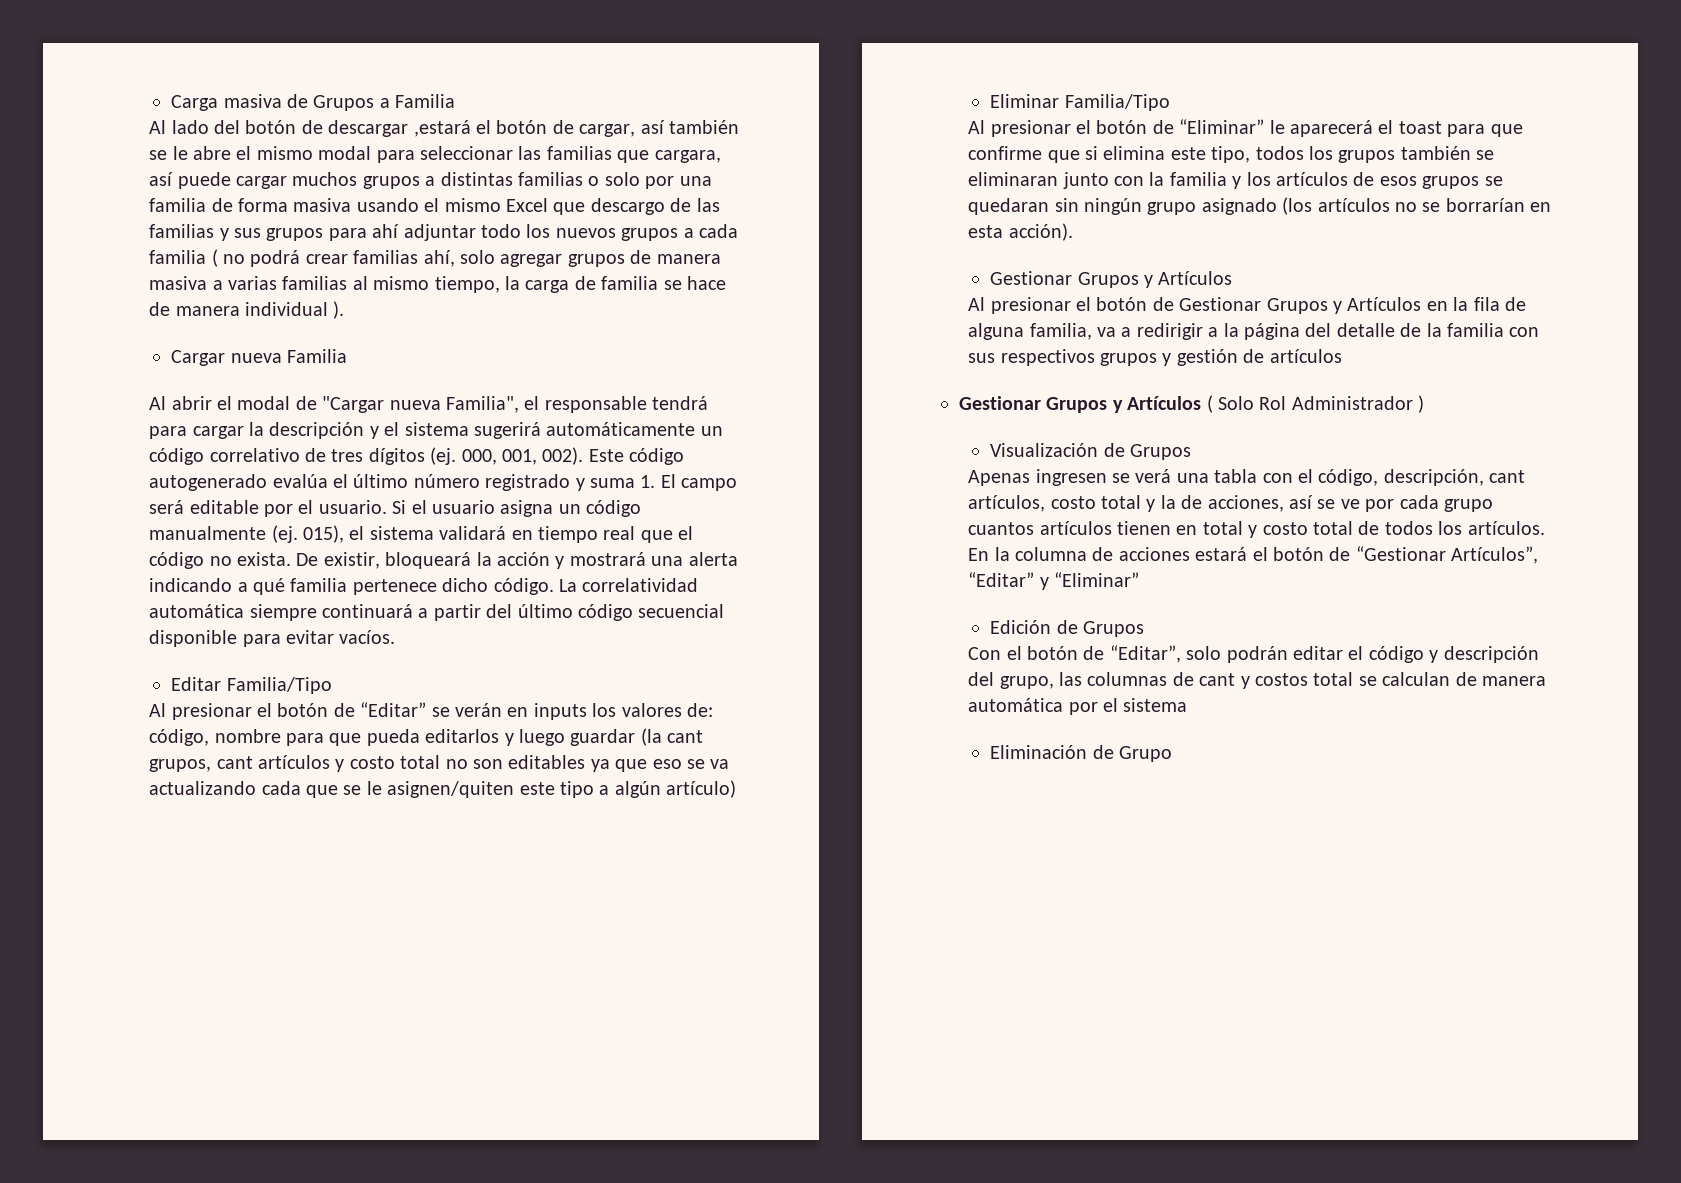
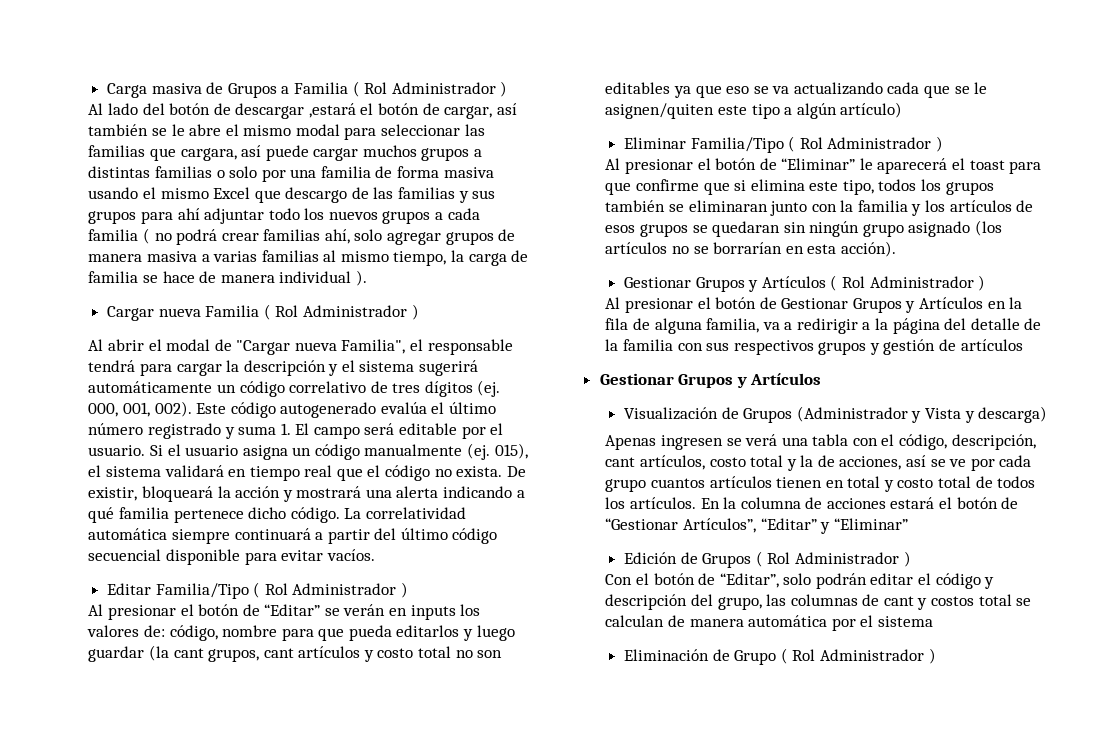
(456, 101) none -> [352,81,508,97] ( Rol Administrador )
(348, 356) none -> [263,304,419,320] ( Rol Administrador )
(332, 685) none -> [253,582,409,598] ( Rol Administrador )
(1170, 102) none -> [788,136,944,152] ( Rol Administrador )
(1233, 278) none -> [830,275,986,291] ( Rol Administrador )
[1206,395,1425,413] [990,443,1192,460] ( Solo Rol Administrador ) // Visualización de Grupos -> [624,406,1048,423] // Visualización de Grupos (Administrador y Vista y descarga)
(1145, 629) none -> [755,551,911,567] ( Rol Administrador )
(1173, 754) none -> [780,648,936,664] ( Rol Administrador )

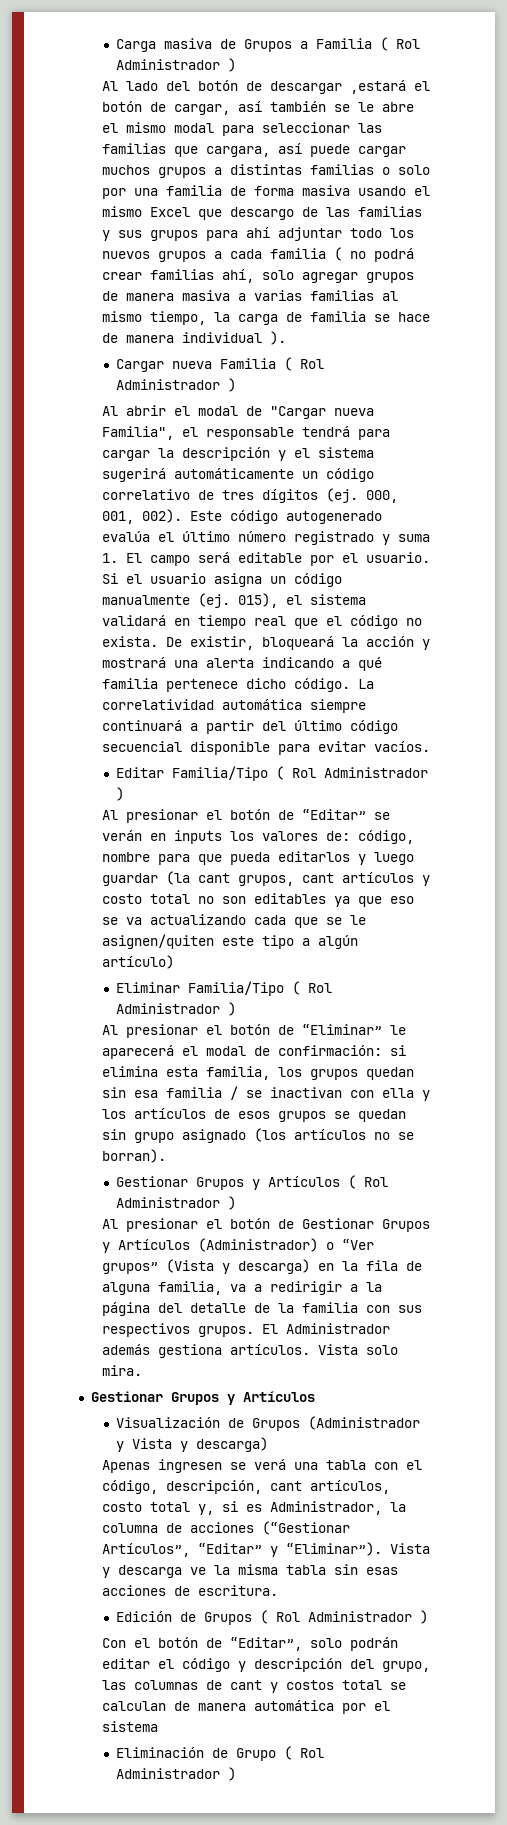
[969,160,1042,174] [605,179,994,195] [605,200,908,216] toast para que confirme que si elimina este tipo, todos los grupos también se eliminaran junto con la familia -> [205,1045,406,1056] [101,1066,414,1080] [101,1086,414,1100] modal de confirmación: si elimina esta familia, los grupos quedan sin esa familia / se inactivan con ella
[712,221,860,237] quedaran sin ningún -> [357,1109,406,1122] [101,1129,126,1140] quedan sin
[713,241,896,257] borrarían en esta acción). -> [101,1149,166,1163] borran).
(984, 303) none -> [197,1238,374,1252] [101,1259,310,1274] (Administrador) o “Ver grupos” (Vista y descarga)
[818,339,1023,355] grupos y gestión de artículos -> [197,1323,390,1337] [101,1344,398,1358] [101,1365,142,1376] grupos. El Administrador además gestiona artículos. Vista solo mira.
[786,455,1032,471] [605,476,1036,492] [605,497,1019,509] [605,518,908,534] y la de acciones, así se ve por cada grupo cuantos artículos tienen en total y costo total de todos los artículos. En la columna de acciones estará el botón de “Gestionar Artículos”, “Editar” y “Eliminar” -> [197,1501,406,1515] [101,1521,350,1535] [101,1542,430,1557] [101,1564,398,1578] [101,1585,278,1596] y, si es Administrador, la columna de acciones (“Gestionar Artículos”, “Editar” y “Eliminar”). Vista y descarga ve la misma tabla sin esas acciones de escritura.

